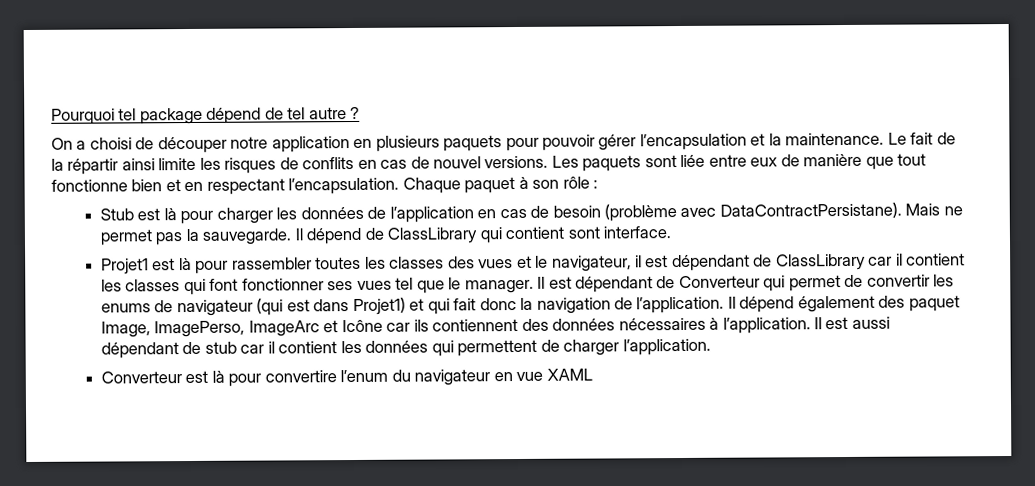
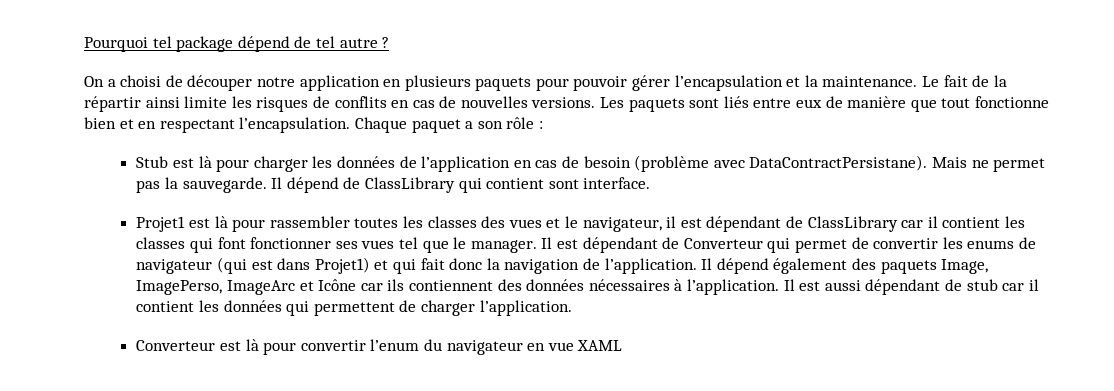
[433,156,482,169] nouvel -> [460,96,528,108] nouvelles
[680,154,706,168] liée -> [723,96,749,108] liés
[518,176,529,189] à -> [465,121,474,129] a
[908,295,960,312] paquet -> [880,260,937,274] paquets
[264,370,337,383] convertire -> [300,340,366,351] convertir

